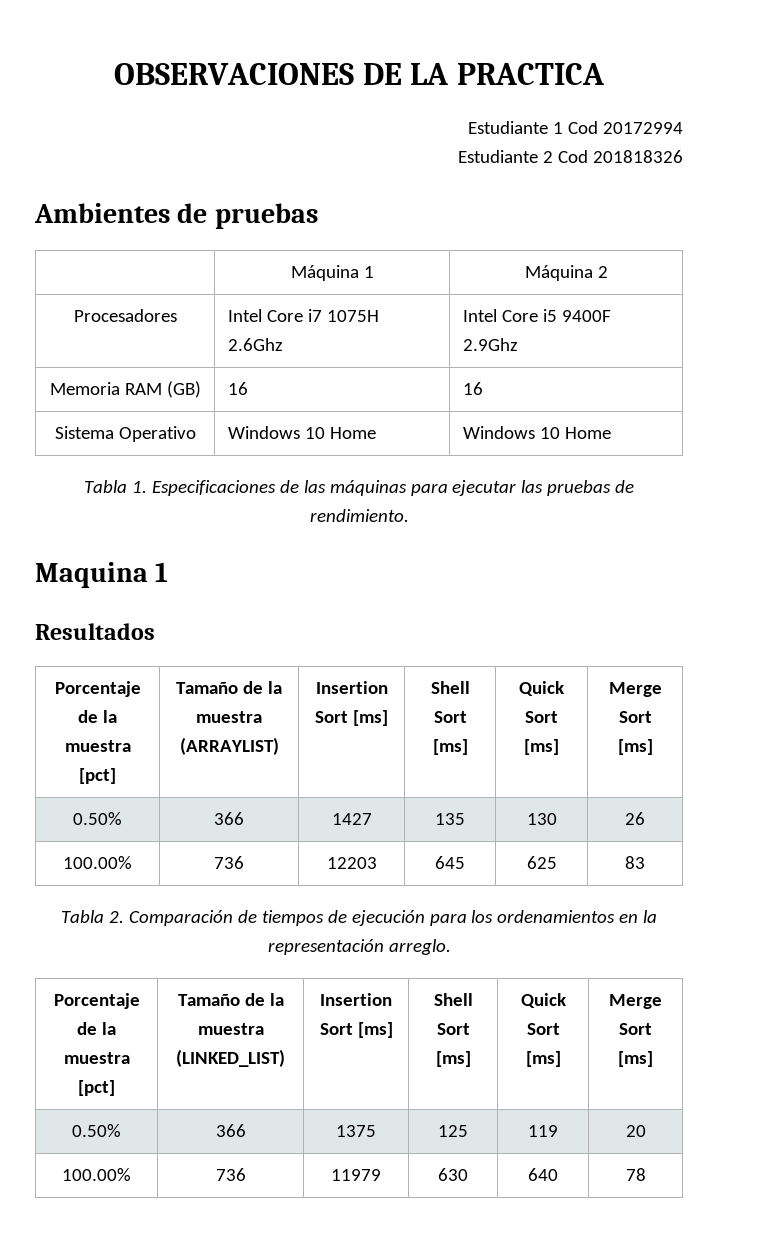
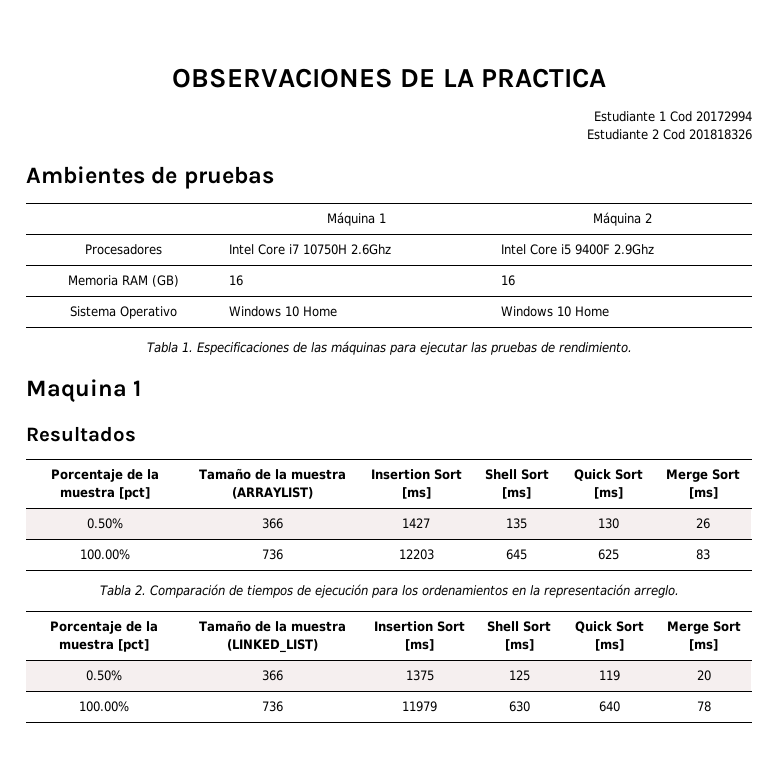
[327,310,380,322] 1075H -> [303,244,348,255] 10750H

